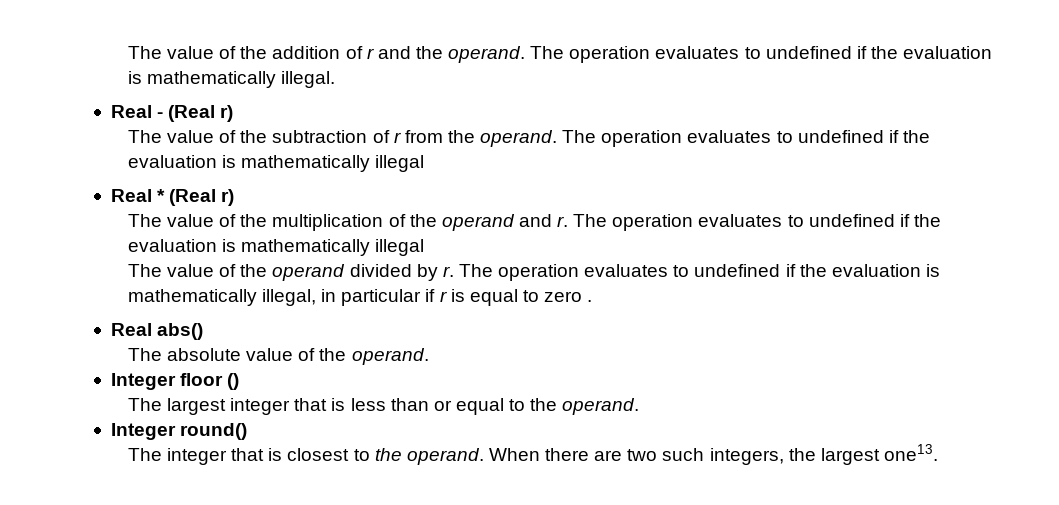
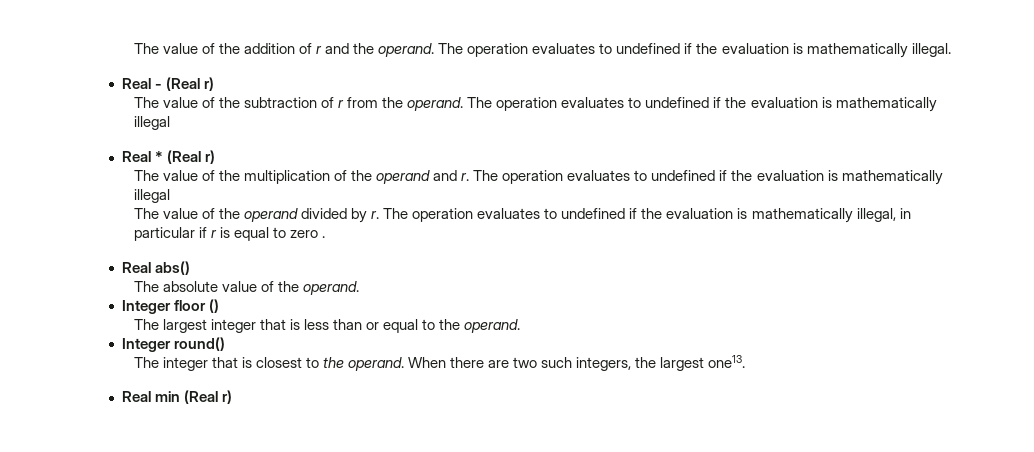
(938, 452) none -> [122,390,233,404] // Real min (Real r)

